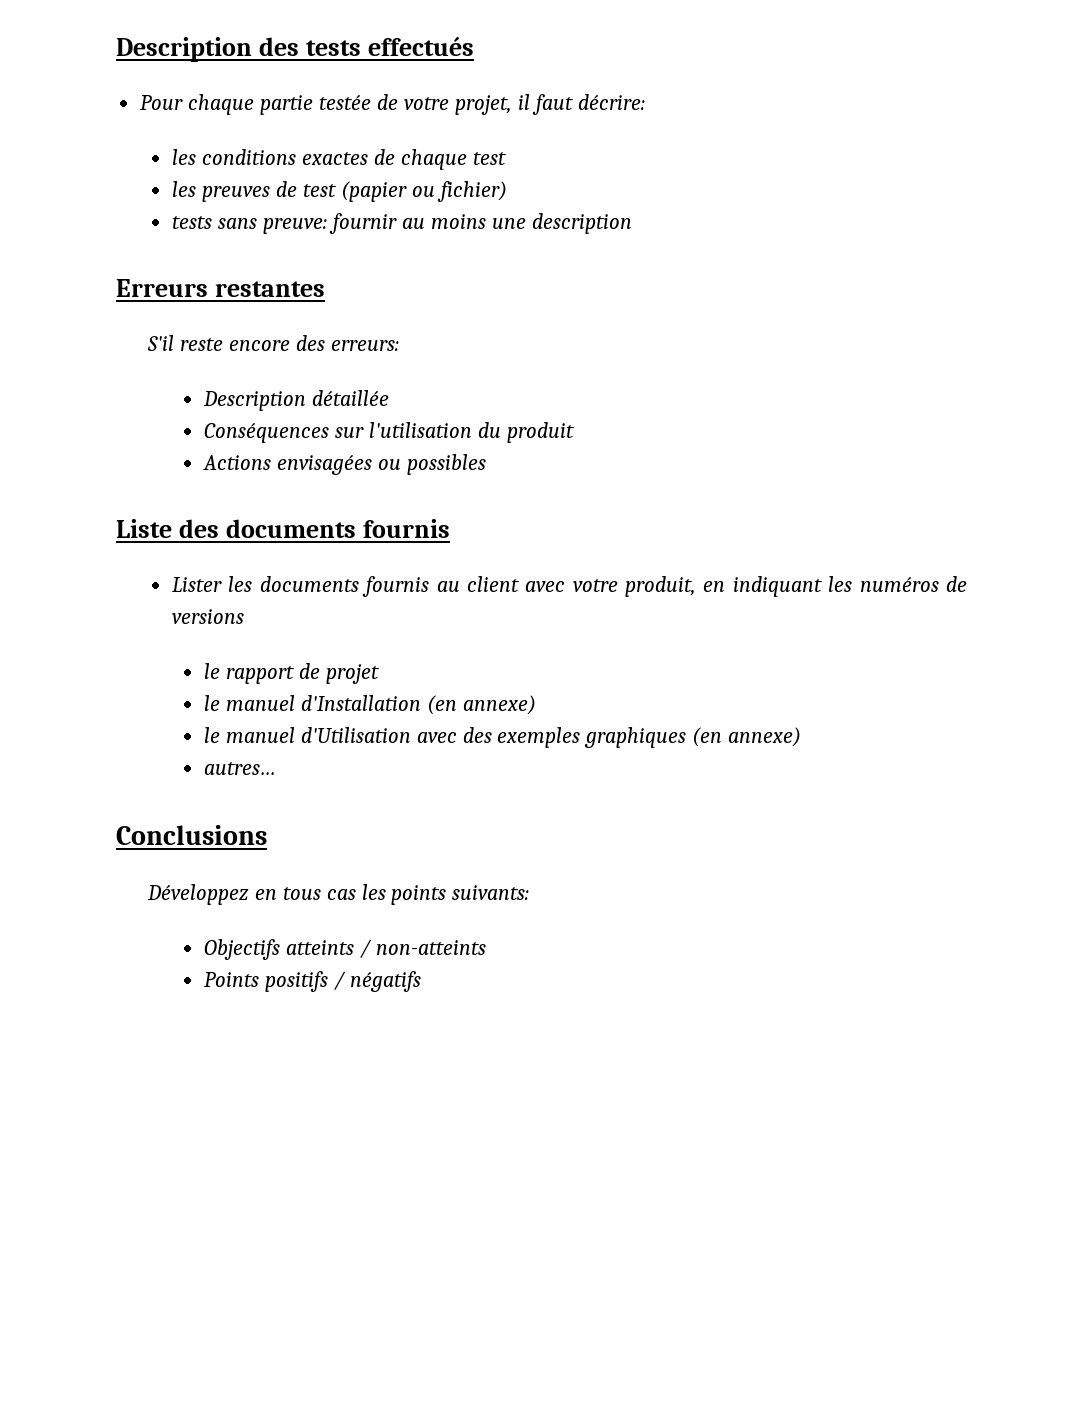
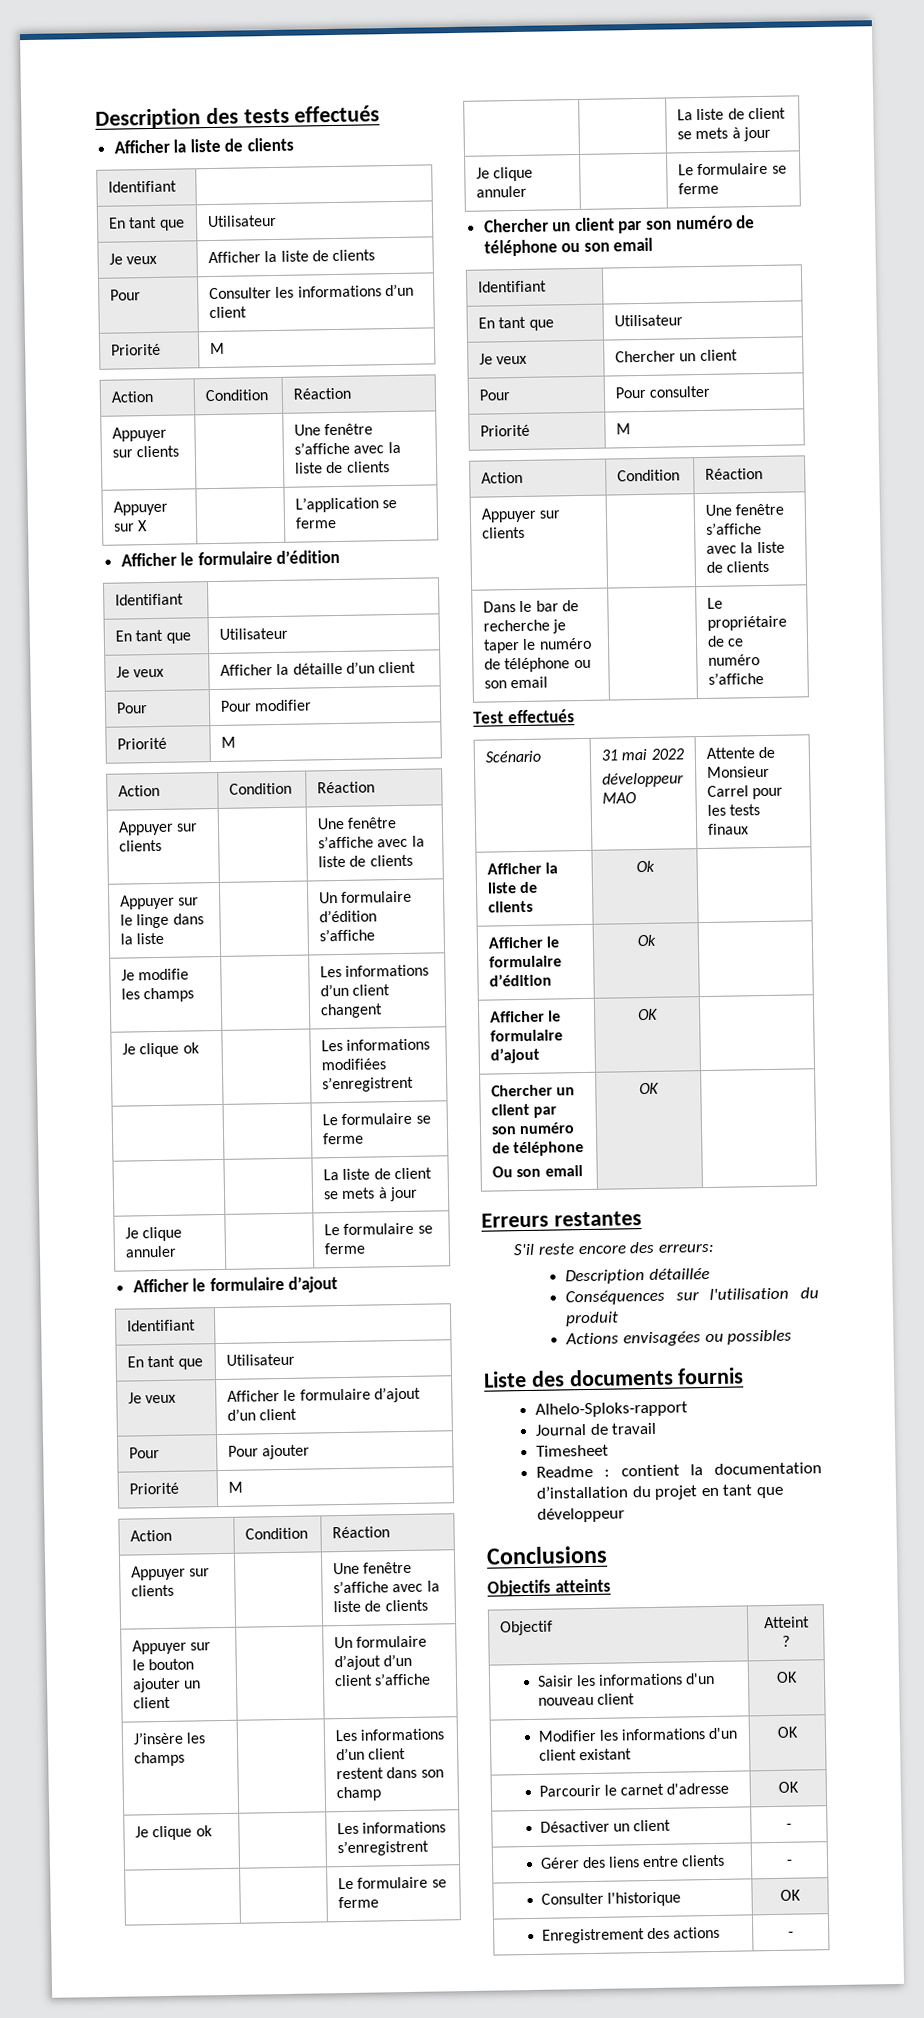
[140,94,645,115] [171,149,506,170] [171,181,507,202] [171,213,632,234] Pour chaque partie testée de votre projet, il faut décrire: // les conditions exactes de chaque test // les preuves de test (papier ou fichier) // tests sans preuve: fournir au moins une description -> [113,137,295,154] [108,180,178,193] [108,216,185,231] [207,214,278,228] [109,253,158,265] [208,249,375,264] [110,289,142,301] [209,283,414,300] [209,306,248,319] [111,343,162,356] [210,342,226,355] [111,390,155,403] [205,389,269,402] [293,387,352,400] [112,426,168,442] [112,445,180,458] [294,423,374,436] [294,441,401,455] [295,461,390,474] [113,500,169,516] [113,520,149,532] [295,496,398,513] [295,516,338,529] [120,549,341,567] [115,593,185,606] [115,629,191,644] [219,627,289,640] [116,666,165,678] [220,661,416,676] [116,702,149,714] [220,699,313,712] [117,737,168,750] [221,736,237,748] [118,784,161,797] [229,782,293,795] [317,781,376,794] [118,820,199,836] [119,839,163,852] [317,817,398,830] [318,835,425,849] [318,854,413,868] [120,894,200,910] [120,913,204,929] [120,932,165,945] [319,890,413,904] [319,909,378,923] [319,928,376,942] [121,968,190,981] [121,987,195,1003] [320,964,430,978] [320,983,391,997] [320,1003,384,1019] [122,1042,200,1058] [321,1038,431,1052] [321,1058,387,1071] [322,1075,415,1093] [322,1112,431,1126] [323,1132,365,1145] [323,1167,432,1181] [323,1186,418,1202] [125,1226,183,1242] [125,1245,178,1258] [324,1222,433,1236] [324,1242,366,1255] [132,1276,339,1293] [127,1319,197,1332] [127,1355,203,1370] [226,1353,296,1366] [128,1392,177,1404] [227,1386,421,1403] [227,1408,298,1421] [129,1447,161,1459] [228,1444,311,1460] [129,1482,180,1495] [228,1481,244,1493] [130,1529,173,1542] [245,1527,309,1540] [332,1526,391,1539] [131,1565,211,1581] [131,1584,175,1597] [333,1561,413,1575] [333,1580,440,1594] [333,1599,428,1613] [132,1639,212,1655] [132,1658,195,1671] [132,1677,202,1693] [133,1696,172,1709] [334,1635,428,1649] [334,1653,413,1671] [334,1672,432,1687] [133,1731,207,1745] [134,1751,186,1767] [335,1728,445,1742] [336,1747,407,1761] [336,1766,444,1780] [336,1786,382,1802] [135,1825,213,1841] [337,1821,447,1835] [337,1839,430,1857] [338,1876,447,1890] [338,1896,380,1909] [677,107,786,121] [677,126,771,142] [476,166,534,182] [476,185,528,198] [678,162,787,176] [678,182,720,195] [483,215,756,234] [483,237,654,257] [478,280,548,293] [478,316,554,331] [614,314,684,327] [479,353,528,365] [615,349,738,363] [479,389,512,401] [615,385,711,399] [480,424,531,437] [616,423,632,435] [481,471,524,484] [617,469,681,482] [705,467,764,480] [481,507,561,523] [482,526,526,539] [705,503,785,516] [706,522,763,535] [706,541,785,554] [706,560,770,573] [483,600,579,613] [483,619,567,634] [483,637,592,654] [484,657,591,673] [484,676,549,689] [707,597,724,609] [707,615,788,631] [707,635,745,647] [708,654,761,666] [708,671,765,685] [473,709,575,724] [485,750,542,763] [601,748,684,761] [602,772,685,788] [602,792,638,804] [706,746,776,759] [707,765,771,778] [707,785,784,800] [707,804,761,816] [707,823,750,835] [487,862,559,875] [487,881,539,894] [488,900,534,913] [635,860,655,873] [488,936,561,949] [489,955,563,968] [489,973,553,987] [636,934,656,947] [490,1010,562,1023] [490,1029,564,1042] [490,1047,541,1064] [638,1008,658,1021] [491,1084,576,1097] [491,1103,558,1118] [491,1122,576,1135] [492,1141,585,1157] [492,1165,583,1178] [639,1082,659,1095] Afficher la liste de clients // Identifiant | // En tant que | Utilisateur // Je veux | Afficher la liste de clients // Pour | Consulter les informations d’un client // Priorité | M // Action | Condition | Réaction // Appuyer sur clients | | Une fenêtre s’affiche avec la liste de clients // Appuyer sur X | | L’application se ferme // Afficher le formulaire d’édition // Identifiant | // En tant que | Utilisateur // Je veux | Afficher la détaille d’un client // Pour | Pour modifier // Priorité | M // Action | Condition | Réaction // Appuyer sur clients | | Une fenêtre s’affiche avec la liste de clients // Appuyer sur le linge dans la liste | | Un formulaire d’édition s’affiche // Je modifie les champs | | Les informations d’un client changent // Je clique ok | | Les informations modifiées s’enregistrent // | | Le formulaire se ferme // | | La liste de client se mets à jour // Je clique annuler | | Le formulaire se ferme // Afficher le formulaire d’ajout // Identifiant | // En tant que | Utilisateur // Je veux | Afficher le formulaire d’ajout d’un client // Pour | Pour ajouter // Priorité | M // Action | Condition | Réaction // Appuyer sur clients | | Une fenêtre s’affiche avec la liste de clients // Appuyer sur le bouton ajouter un client | | Un formulaire d’ajout d’un client s’affiche // J’insère les champs | | Les informations d’un client restent dans son champ // Je clique ok | | Les informations s’enregistrent // | | Le formulaire se ferme // | | La liste de client se mets à jour // Je clique annuler | | Le formulaire se ferme // Chercher un client par son numéro de téléphone ou son email // Identifiant | // En tant que | Utilisateur // Je veux | Chercher un client // Pour | Pour consulter // Priorité | M // Action | Condition | Réaction // Appuyer sur clients | | Une fenêtre s’affiche avec la liste de clients // Dans le bar de recherche je taper le numéro de téléphone ou son email | | Le propriétaire de ce numéro s’affiche // Test effectués // Scénario | 31 mai 2022 // développeur MAO | Attente de Monsieur Carrel pour les tests finaux // Afficher la liste de clients | Ok | // Afficher le formulaire d’édition | Ok | // Afficher le formulaire d’ajout | OK | // Chercher un client par son numéro de téléphone // Ou son email | OK |
[171,576,968,597] [171,609,244,624] [203,663,379,684] [203,695,536,715] [203,727,802,748] [203,762,276,775] [116,825,267,845] [146,884,530,905] [203,939,486,960] [203,971,421,992] Lister les documents fournis au client avec votre produit, en indiquant les numéros de versions // le rapport de projet // le manuel d'Installation (en annexe) // le manuel d'Utilisation avec des exemples graphiques (en annexe) // autres… // Conclusions // Développez en tous cas les points suivants: // Objectifs atteints / non-atteints // Points positifs / négatifs -> [535,1401,689,1418] [535,1422,657,1436] [536,1444,610,1457] [536,1462,822,1478] [536,1484,784,1500] [537,1507,626,1523] [486,1545,608,1565] [487,1578,611,1597] [500,1620,554,1636] [763,1616,810,1629] [782,1635,790,1647] [536,1672,716,1687] [537,1693,635,1706] [776,1671,798,1683] [537,1727,739,1742] [538,1748,632,1761] [777,1726,798,1738] [538,1782,730,1797] [778,1781,799,1793] [539,1819,672,1833] [786,1823,792,1829] [539,1854,726,1869] [787,1859,793,1865] [540,1891,681,1907] [780,1889,801,1901] [541,1926,721,1944] [788,1931,794,1937] Alhelo-Sploks-rapport // Journal de travail // Timesheet // Readme : contient la documentation d’installation du projet en tant que développeur // Conclusions // Objectifs atteints // Objectif | Atteint ? // Saisir les informations d'un nouveau client | OK // Modifier les informations d'un client existant | OK // Parcourir le carnet d'adresse | OK // Désactiver un client | - // Gérer des liens entre clients | - // Consulter l'historique | OK // Enregistrement des actions | -

